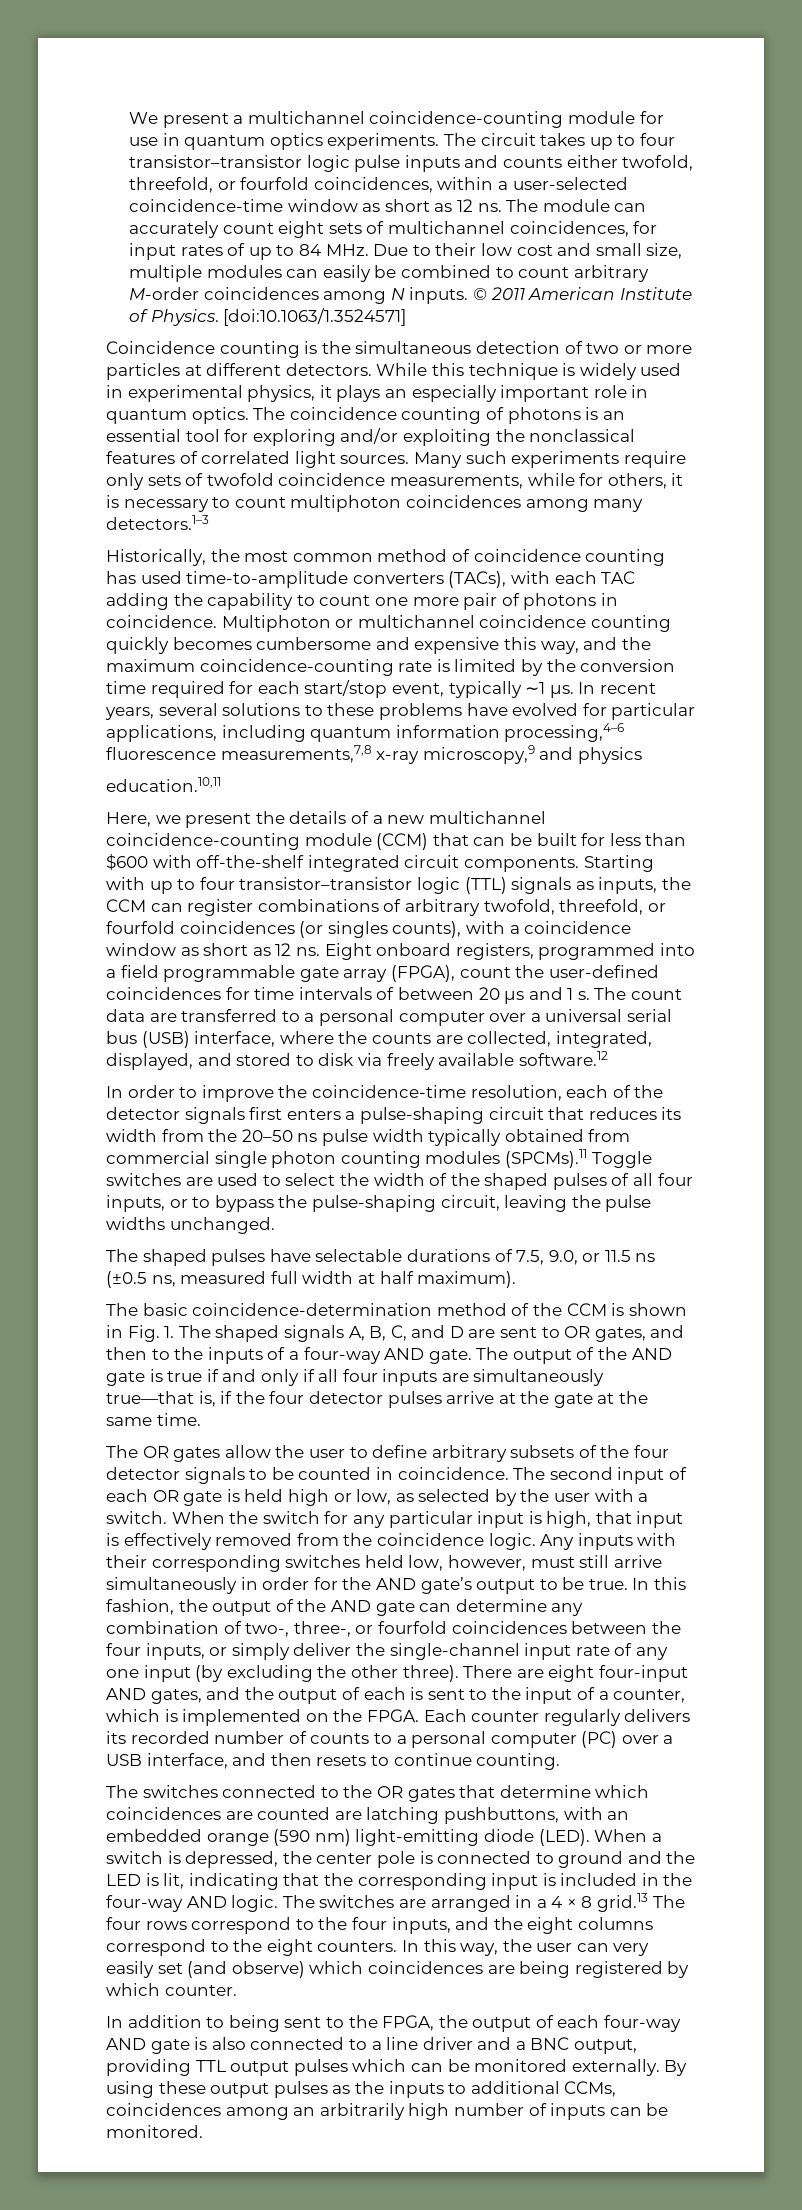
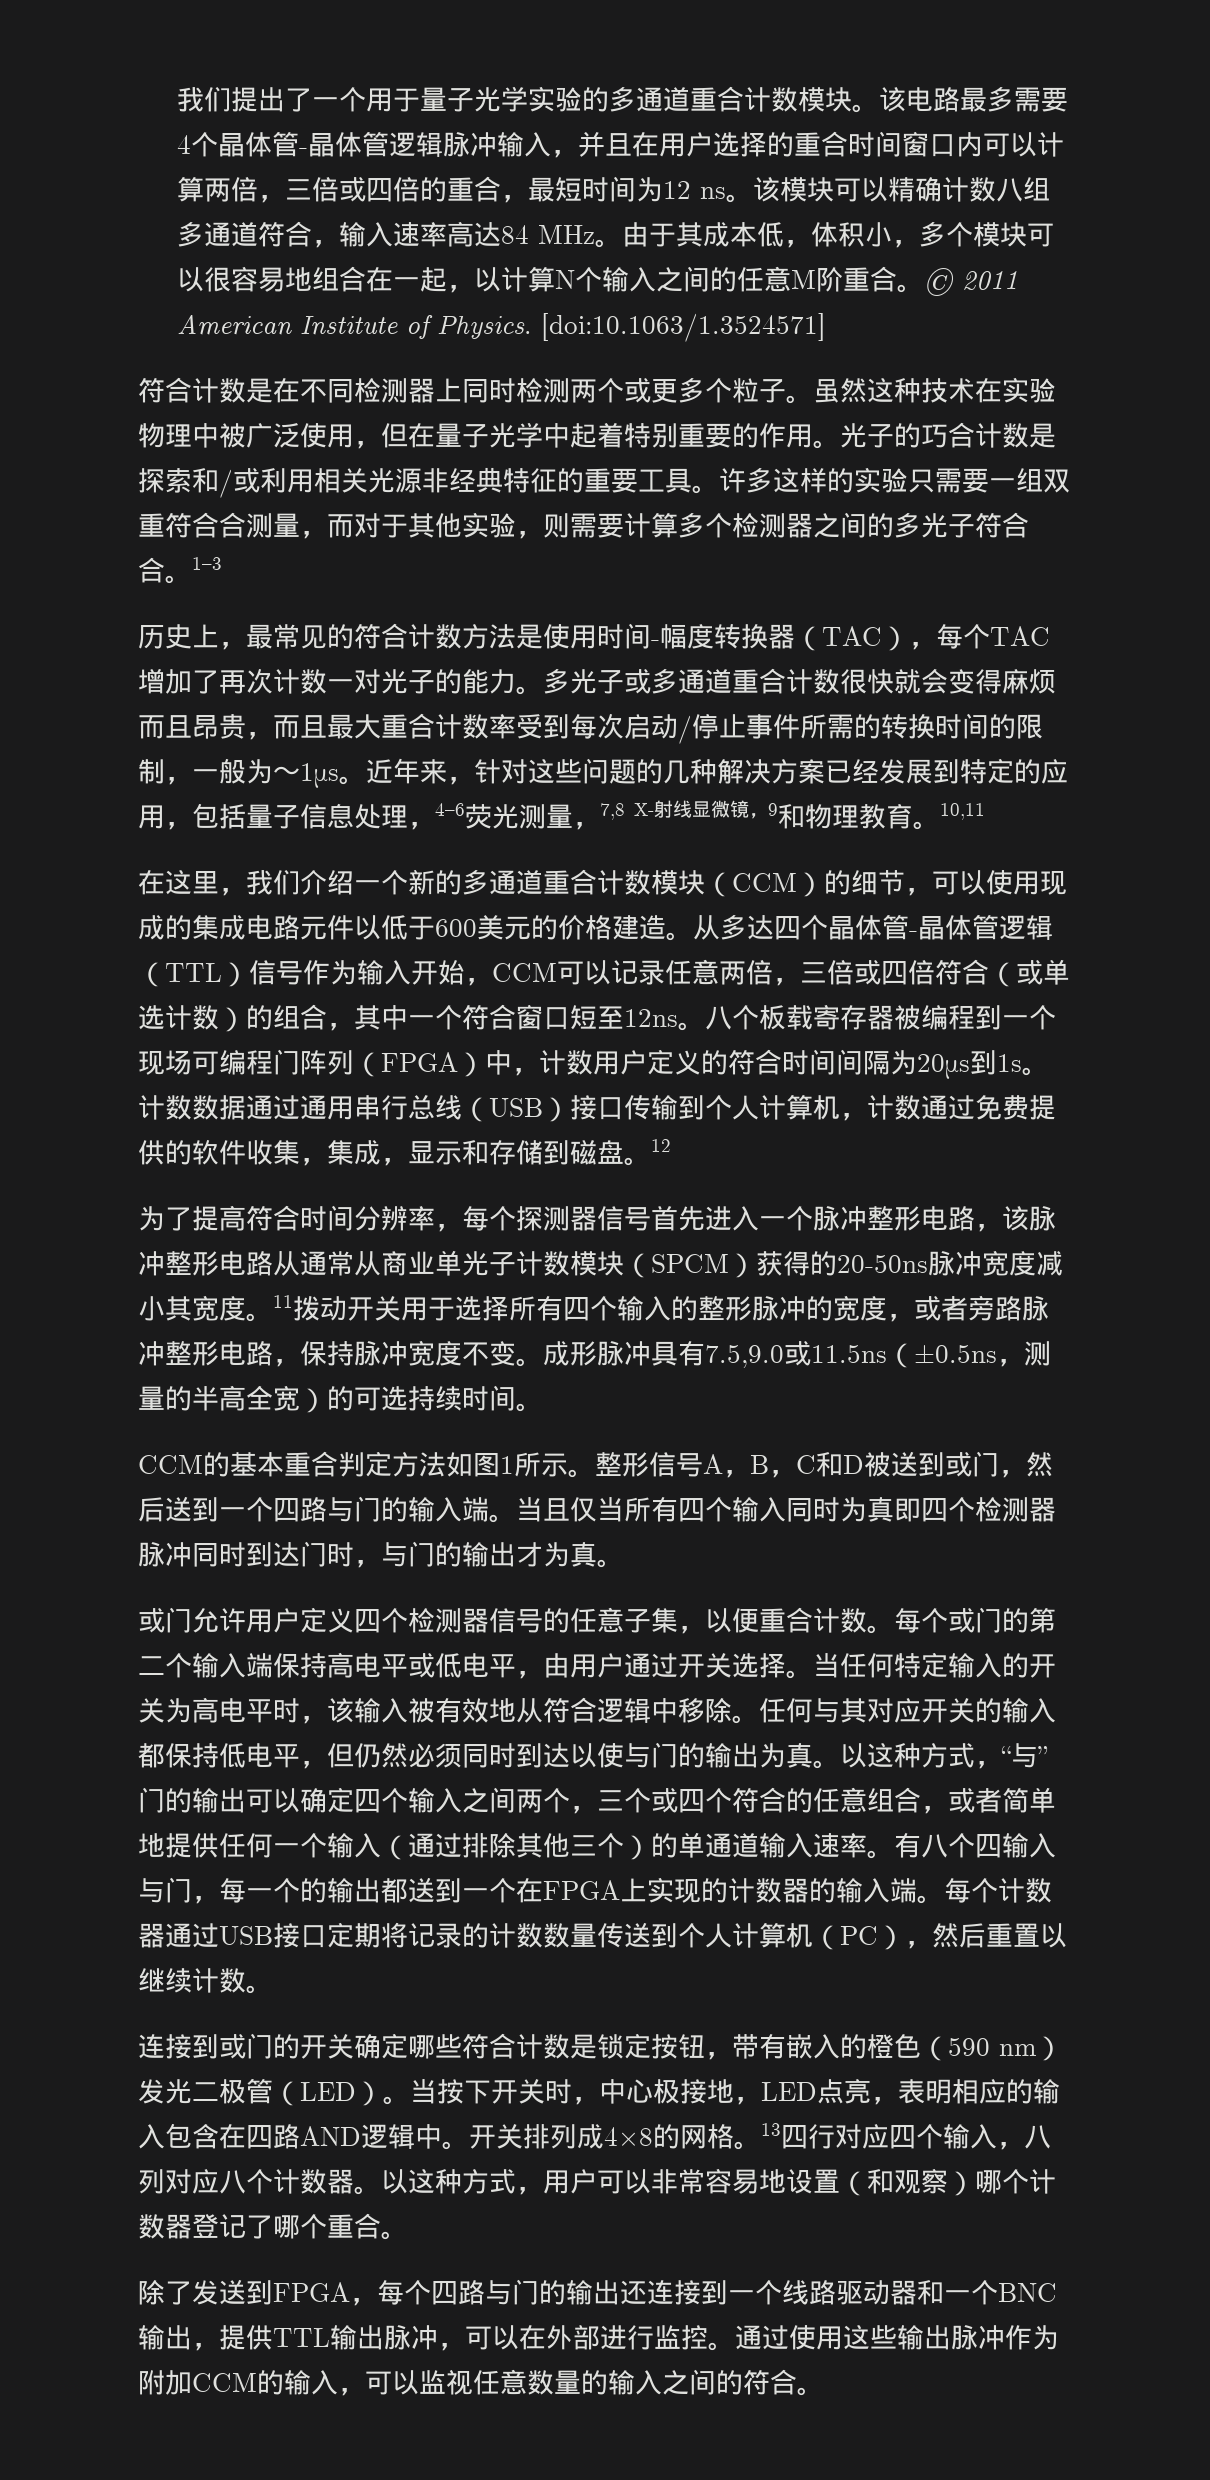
[129,111,664,128] [129,133,675,150] [129,155,694,172] [129,177,628,193] [129,199,647,212] [129,221,658,238] [129,243,683,260] [129,265,649,282] [129,287,469,304] We present a multichannel coincidence-counting module for use in quantum optics experiments. The circuit takes up to four transistor–transistor logic pulse inputs and counts either twofold, threefold, or fourfold coincidences, within a user-selected coincidence-time window as short as 12 ns. The module can accurately count eight sets of multichannel coincidences, for input rates of up to 84 MHz. Due to their low cost and small size, multiple modules can easily be combined to count arbitrary M-order coincidences among N inputs. -> [177,86,1069,113] [177,131,1065,158] [177,176,1051,203] [177,221,1055,248] [177,266,925,293] 我们提出了一个用于量子光学实验的多通道重合计数模块。该电路最多需要4个晶体管-晶体管逻辑脉冲输入，并且在用户选择的重合时间窗口内可以计算两倍，三倍或四倍的重合，最短时间为12 ns。该模块可以精确计数八组多通道符合，输入速率高达84 MHz。由于其成本低，体积小，多个模块可以很容易地组合在一起，以计算N个输入之间的任意M阶重合。
[106,341,693,358] [106,363,682,380] [106,385,649,402] [106,407,625,424] [106,428,636,446] [106,451,686,468] [106,473,684,490] [106,495,644,512] [106,515,209,530] [106,549,666,566] [106,571,636,588] [106,593,618,610] [106,615,671,632] [106,637,651,654] [106,659,676,676] [106,680,656,698] [105,703,696,720] [106,723,625,742] [106,745,642,764] [106,777,221,792] [106,811,546,828] [106,833,687,850] [106,854,654,872] [106,877,691,894] [106,899,666,916] [106,921,632,938] [106,943,695,960] [106,965,659,982] [106,987,683,1004] [106,1009,672,1026] [106,1031,652,1048] [106,1051,608,1070] [106,1085,664,1102] [106,1107,682,1124] [106,1129,631,1146] [106,1149,652,1168] [106,1173,693,1190] [106,1195,652,1212] [106,1217,275,1234] [106,1249,656,1266] [106,1271,517,1288] [106,1303,687,1316] [106,1325,685,1342] [106,1347,672,1364] [106,1369,605,1386] [106,1391,649,1408] [106,1413,201,1426] [106,1445,670,1462] [106,1467,687,1484] [106,1489,649,1506] [106,1511,684,1528] [106,1533,677,1550] [106,1555,662,1572] [106,1577,687,1594] [106,1599,584,1616] [106,1621,681,1637] [106,1643,668,1660] [106,1665,688,1682] [106,1687,686,1704] [106,1709,691,1726] [106,1731,674,1748] [106,1753,561,1770] [106,1785,650,1802] [106,1807,630,1824] [106,1829,662,1846] [106,1851,696,1868] [106,1873,693,1890] [106,1893,685,1912] [106,1917,653,1934] [106,1939,650,1956] [106,1961,690,1978] [106,1983,237,1996] [106,2015,682,2032] [106,2037,638,2054] [106,2059,688,2076] [106,2081,617,2098] [106,2103,669,2120] [106,2125,203,2138] Coincidence counting is the simultaneous detection of two or more particles at different detectors. While this technique is widely used in experimental physics, it plays an especially important role in quantum optics. The coincidence counting of photons is an essential tool for exploring and/or exploiting the nonclassical features of correlated light sources. Many such experiments require only sets of twofold coincidence measurements, while for others, it is necessary to count multiphoton coincidences among many detectors.1–3 // Historically, the most common method of coincidence counting has used time-to-amplitude converters (TACs), with each TAC adding the capability to count one more pair of photons in coincidence. Multiphoton or multichannel coincidence counting quickly becomes cumbersome and expensive this way, and the maximum coincidence-counting rate is limited by the conversion time required for each start/stop event, typically ∼1 μs. In recent years, several solutions to these problems have evolved for particular applications, including quantum information processing,4–6 fluorescence measurements,7,8 x-ray microscopy,9 and physics // education.10,11 // Here, we present the details of a new multichannel coincidence-counting module (CCM) that can be built for less than $600 with off-the-shelf integrated circuit components. Starting with up to four transistor–transistor logic (TTL) signals as inputs, the CCM can register combinations of arbitrary twofold, threefold, or fourfold coincidences (or singles counts), with a coincidence window as short as 12 ns. Eight onboard registers, programmed into a field programmable gate array (FPGA), count the user-defined coincidences for time intervals of between 20 μs and 1 s. The count data are transferred to a personal computer over a universal serial bus (USB) interface, where the counts are collected, integrated, displayed, and stored to disk via freely available software.12 // In order to improve the coincidence-time resolution, each of the detector signals first enters a pulse-shaping circuit that reduces its width from the 20–50 ns pulse width typically obtained from commercial single photon counting modules (SPCMs).11 Toggle switches are used to select the width of the shaped pulses of all four inputs, or to bypass the pulse-shaping circuit, leaving the pulse widths unchanged. // The shaped pulses have selectable durations of 7.5, 9.0, or 11.5 ns (±0.5 ns, measured full width at half maximum). // The basic coincidence-determination method of the CCM is shown in Fig. 1. The shaped signals A, B, C, and D are sent to OR gates, and then to the inputs of a four-way AND gate. The output of the AND gate is true if and only if all four inputs are simultaneously true—that is, if the four detector pulses arrive at the gate at the same time. // The OR gates allow the user to define arbitrary subsets of the four detector signals to be counted in coincidence. The second input of each OR gate is held high or low, as selected by the user with a switch. When the switch for any particular input is high, that input is effectively removed from the coincidence logic. Any inputs with their corresponding switches held low, however, must still arrive simultaneously in order for the AND gate’s output to be true. In this fashion, the output of the AND gate can determine any combination of two-, three-, or fourfold coincidences between the four inputs, or simply deliver the single-channel input rate of any one input (by excluding the other three). There are eight four-input AND gates, and the output of each is sent to the input of a counter, which is implemented on the FPGA. Each counter regularly delivers its recorded number of counts to a personal computer (PC) over a USB interface, and then resets to continue counting. // The switches connected to the OR gates that determine which coincidences are counted are latching pushbuttons, with an embedded orange (590 nm) light-emitting diode (LED). When a switch is depressed, the center pole is connected to ground and the LED is lit, indicating that the corresponding input is included in the four-way AND logic. The switches are arranged in a 4 × 8 grid.13 The four rows correspond to the four inputs, and the eight columns correspond to the eight counters. In this way, the user can very easily set (and observe) which coincidences are being registered by which counter. // In addition to being sent to the FPGA, the output of each four-way AND gate is also connected to a line driver and a BNC output, providing TTL output pulses which can be monitored externally. By using these output pulses as the inputs to additional CCMs, coincidences among an arbitrarily high number of inputs can be monitored. -> [138,377,1056,404] [138,422,1056,449] [138,467,1070,498] [138,512,1029,539] [138,557,192,584] [192,557,222,570] [138,623,1050,651] [138,668,1056,695] [138,713,1043,744] [138,758,1068,788] [138,803,435,830] [435,803,600,830] [600,800,940,830] [940,803,985,820] [138,869,1067,897] [138,914,1053,941] [138,959,1070,987] [138,1004,1056,1032] [138,1049,1049,1079] [138,1094,1056,1122] [138,1139,651,1166] [651,1139,671,1152] [138,1205,1056,1232] [138,1250,1063,1278] [138,1295,273,1322] [273,1295,1049,1322] [138,1340,1051,1368] [138,1385,543,1413] [138,1451,1053,1478] [138,1496,1056,1523] [138,1541,624,1568] [138,1607,1056,1634] [138,1652,1056,1679] [138,1697,1056,1724] [138,1742,1048,1769] [138,1787,1056,1814] [138,1832,1056,1860] [138,1877,1052,1904] [138,1922,1067,1950] [138,1968,273,1994] [138,2033,1063,2061] [138,2078,1060,2106] [138,2123,761,2150] [761,2123,1051,2150] [138,2168,1056,2196] [138,2213,408,2240] [138,2279,1057,2306] [138,2325,1059,2351] [138,2369,824,2396] 符合计数是在不同检测器上同时检测两个或更多个粒子。虽然这种技术在实验物理中被广泛使用，但在量子光学中起着特别重要的作用。光子的巧合计数是探索和/或利用相关光源非经典特征的重要工具。许多这样的实验只需要一组双重符合合测量，而对于其他实验，则需要计算多个检测器之间的多光子符合合。1–3 // 历史上，最常见的符合计数方法是使用时间-幅度转换器（TAC），每个TAC增加了再次计数一对光子的能力。多光子或多通道重合计数很快就会变得麻烦而且昂贵，而且最大重合计数率受到每次启动/停止事件所需的转换时间的限制，一般为〜1μs。近年来，针对这些问题的几种解决方案已经发展到特定的应用，包括量子信息处理，4–6荧光测量，7,8 X-射线显微镜，9和物理教育。10,11 // 在这里，我们介绍一个新的多通道重合计数模块（CCM）的细节，可以使用现成的集成电路元件以低于600美元的价格建造。从多达四个晶体管-晶体管逻辑（TTL）信号作为输入开始，CCM可以记录任意两倍，三倍或四倍符合（或单选计数）的组合，其中一个符合窗口短至12ns。八个板载寄存器被编程到一个现场可编程门阵列（FPGA）中，计数用户定义的符合时间间隔为20μs到1s。计数数据通过通用串行总线（USB）接口传输到个人计算机，计数通过免费提供的软件收集，集成，显示和存储到磁盘。12 // 为了提高符合时间分辨率，每个探测器信号首先进入一个脉冲整形电路，该脉冲整形电路从通常从商业单光子计数模块（SPCM）获得的20-50ns脉冲宽度减小其宽度。11拨动开关用于选择所有四个输入的整形脉冲的宽度，或者旁路脉冲整形电路，保持脉冲宽度不变。成形脉冲具有7.5,9.0或11.5ns（±0.5ns，测量的半高全宽）的可选持续时间。 // CCM的基本重合判定方法如图1所示。整形信号A，B，C和D被送到或门，然后送到一个四路与门的输入端。当且仅当所有四个输入同时为真即四个检测器脉冲同时到达门时，与门的输出才为真。 // 或门允许用户定义四个检测器信号的任意子集，以便重合计数。每个或门的第二个输入端保持高电平或低电平，由用户通过开关选择。当任何特定输入的开关为高电平时，该输入被有效地从符合逻辑中移除。任何与其对应开关的输入都保持低电平，但仍然必须同时到达以使与门的输出为真。以这种方式，“与”门的输出可以确定四个输入之间两个，三个或四个符合的任意组合，或者简单地提供任何一个输入（通过排除其他三个）的单通道输入速率。有八个四输入与门，每一个的输出都送到一个在FPGA上实现的计数器的输入端。每个计数器通过USB接口定期将记录的计数数量传送到个人计算机（PC），然后重置以继续计数。 // 连接到或门的开关确定哪些符合计数是锁定按钮，带有嵌入的橙色（590 nm）发光二极管（LED）。当按下开关时，中心极接地，LED点亮，表明相应的输入包含在四路AND逻辑中。开关排列成4×8的网格。13四行对应四个输入，八列对应八个计数器。以这种方式，用户可以非常容易地设置（和观察）哪个计数器登记了哪个重合。 // 除了发送到FPGA，每个四路与门的输出还连接到一个线路驱动器和一个BNC输出，提供TTL输出脉冲，可以在外部进行监控。通过使用这些输出脉冲作为附加CCM的输入，可以监视任意数量的输入之间的符合。

